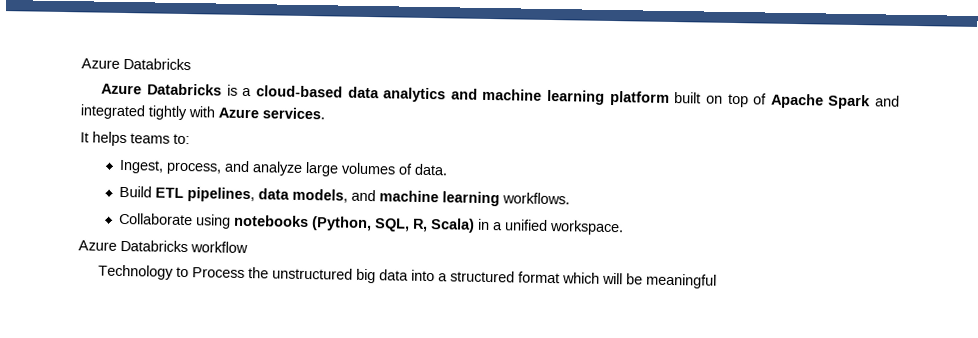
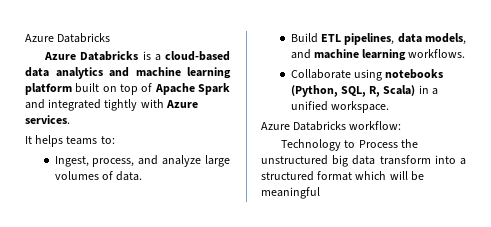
[190,241,248,254] workflow -> [349,121,402,130] workflow:
(410, 275) none -> [379,155,431,165] transform

